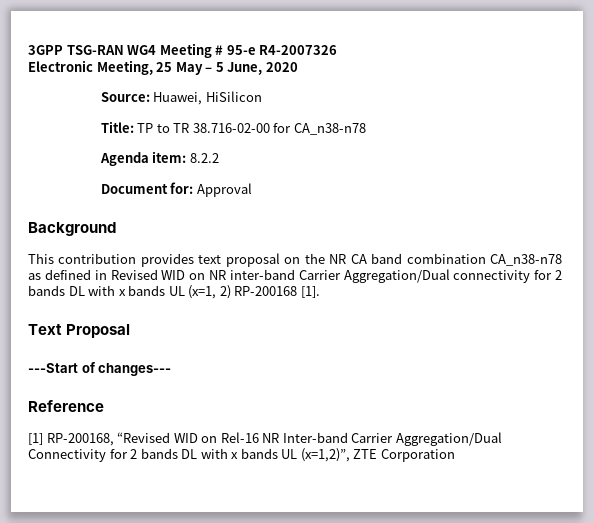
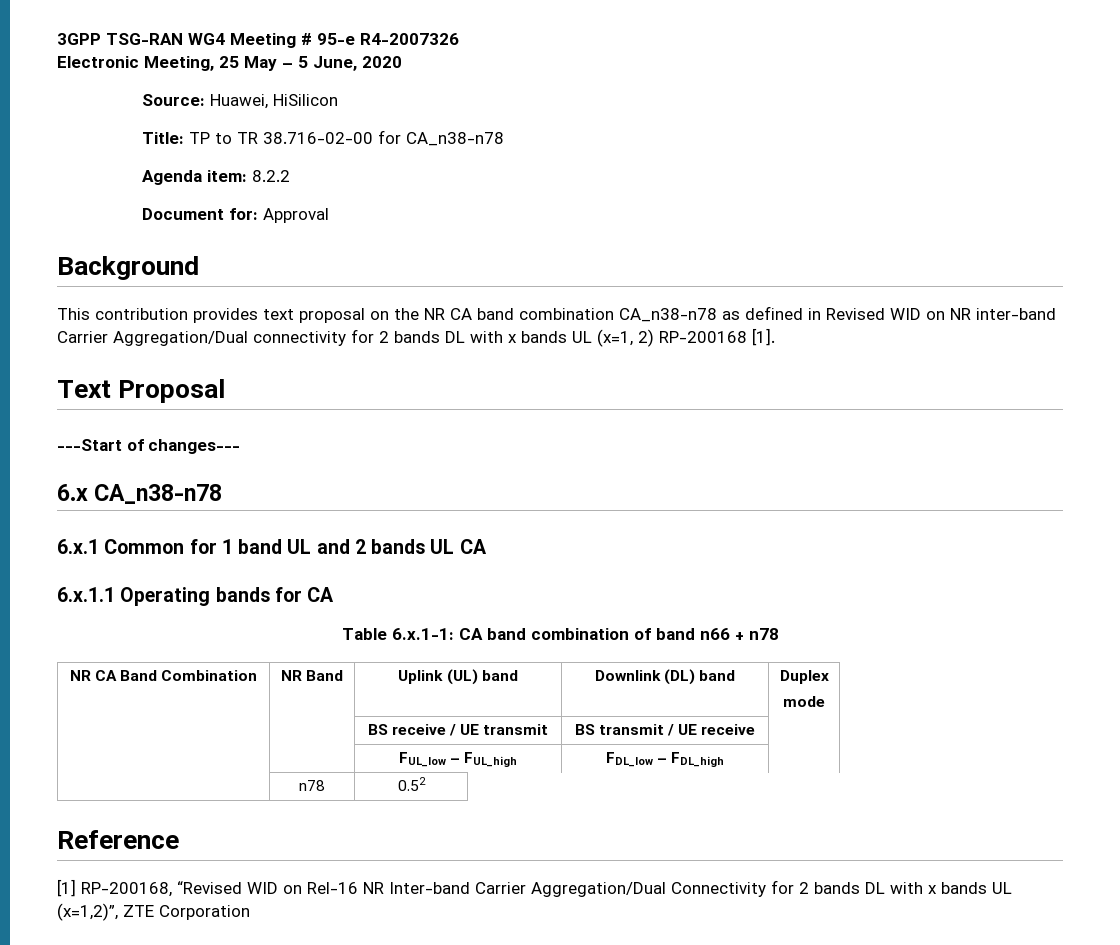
(172, 369) none -> [57,484,223,504] [57,539,487,554] [57,587,335,606] [341,628,779,640] [69,670,258,681] [280,670,344,681] [398,669,518,685] [594,669,736,685] [779,670,829,684] [783,696,825,707] [367,724,549,736] [574,724,756,736] [398,752,518,767] [605,752,725,767] [299,780,325,791] [397,777,426,791] // 6.x CA_n38-n78 // 6.x.1 Common for 1 band UL and 2 bands UL CA // 6.x.1.1 Operating bands for CA // Table 6.x.1-1: CA band combination of band n66 + n78 // NR CA Band Combination | NR Band | Uplink (UL) band | Downlink (DL) band | Duplex // mode // | | BS receive / UE transmit | BS transmit / UE receive | // | | FUL_low – FUL_high | FDL_low – FDL_high | // | n78 | 0.52

